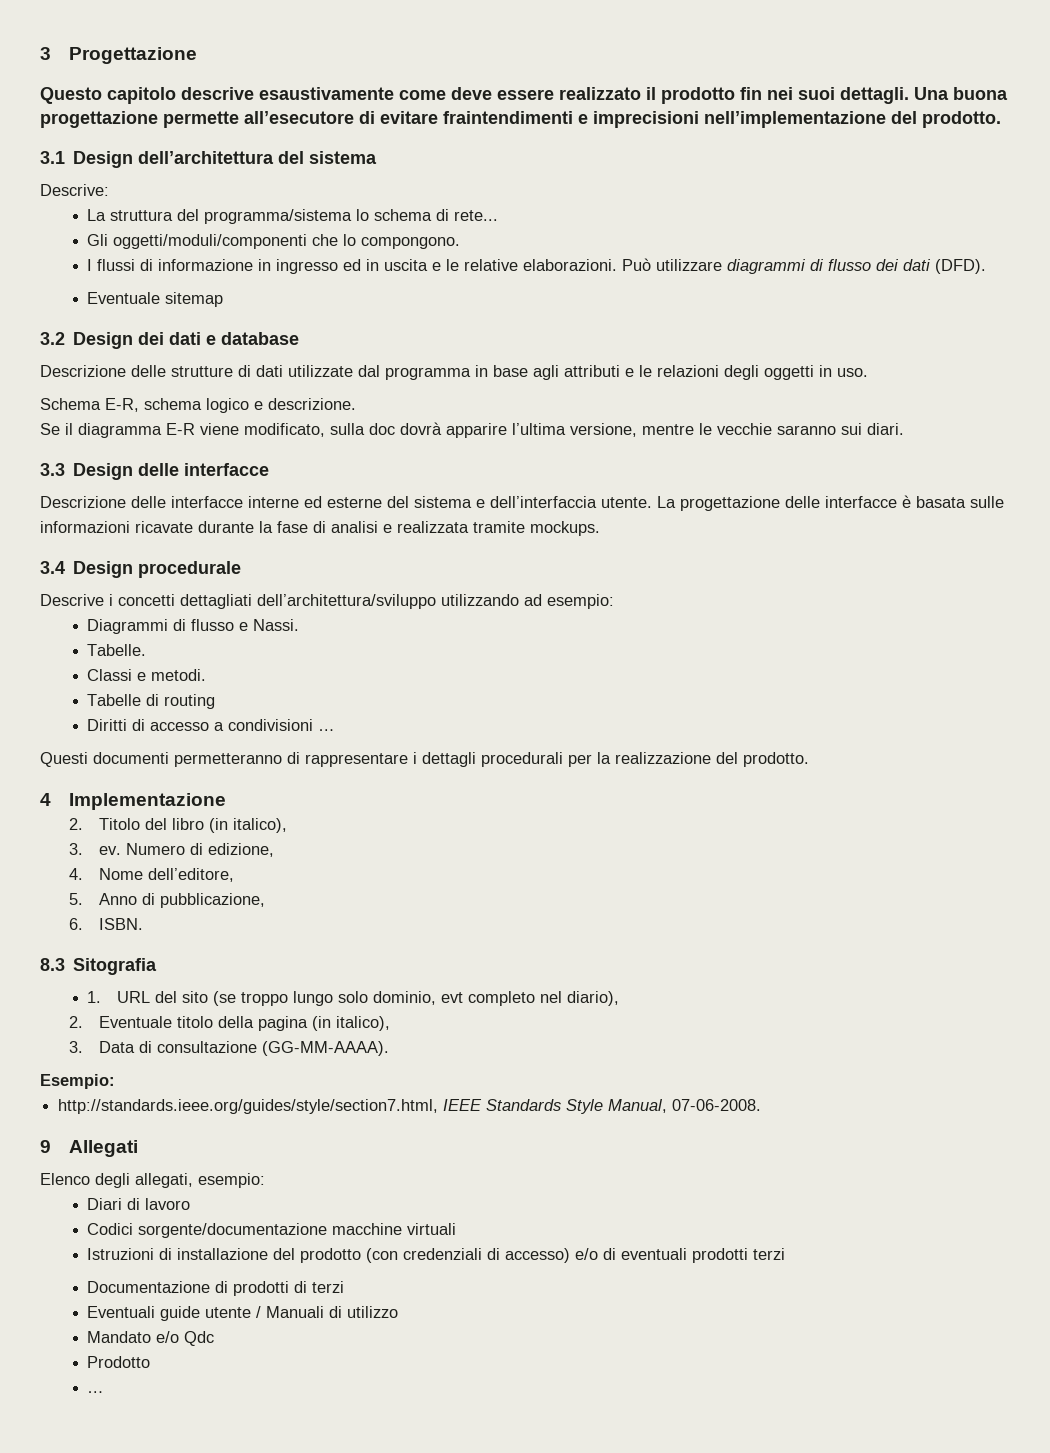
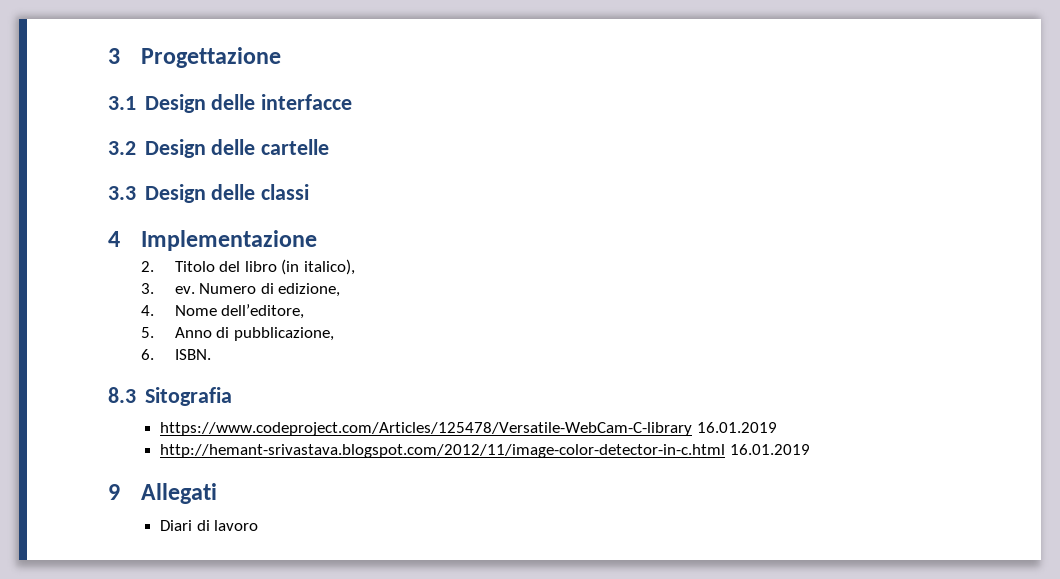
[40,87,1008,104] [40,111,1001,128] [40,151,378,168] [40,184,109,196] [87,209,499,224] [87,234,461,249] [87,258,987,274] [87,292,224,307] [40,332,300,349] [40,365,868,380] [40,398,356,413] [40,422,904,438] [40,463,270,480] [40,495,1004,511] [40,521,600,536] [40,561,242,578] [40,594,614,609] [87,619,300,634] [87,644,147,656] [87,669,207,681] [87,694,216,709] [87,719,336,731] [40,752,809,767] Questo capitolo descrive esaustivamente come deve essere realizzato il prodotto fin nei suoi dettagli. Una buona progettazione permette all’esecutore di evitare fraintendimenti e imprecisioni nell’implementazione del prodotto. // 3.1 Design dell’architettura del sistema // Descrive: // La struttura del programma/sistema lo schema di rete... // Gli oggetti/moduli/componenti che lo compongono. // I flussi di informazione in ingresso ed in uscita e le relative elaborazioni. Può utilizzare diagrammi di flusso dei dati (DFD). // Eventuale sitemap // 3.2 Design dei dati e database // Descrizione delle strutture di dati utilizzate dal programma in base agli attributi e le relazioni degli oggetti in uso. // Schema E-R, schema logico e descrizione. // Se il diagramma E-R viene modificato, sulla doc dovrà apparire l’ultima versione, mentre le vecchie saranno sui diari. // 3.3 Design delle interfacce // Descrizione delle interfacce interne ed esterne del sistema e dell’interfaccia utente. La progettazione delle interfacce è basata sulle informazioni ricavate durante la fase di analisi e realizzata tramite mockups. // 3.4 Design procedurale // Descrive i concetti dettagliati dell’architettura/sviluppo utilizzando ad esempio: // Diagrammi di flusso e Nassi. // Tabelle. // Classi e metodi. // Tabelle di routing // Diritti di accesso a condivisioni … // Questi documenti permetteranno di rappresentare i dettagli procedurali per la realizzazione del prodotto. -> [108,94,353,113] [108,139,330,158] [108,184,310,203] 3.1 Design delle interfacce // 3.2 Design delle cartelle // 3.3 Design delle classi
[87,991,619,1006] [69,1016,390,1031] [69,1041,389,1056] [40,1074,115,1089] [58,1099,762,1114] [40,1140,139,1157] [40,1173,265,1188] [87,1198,191,1210] [87,1223,457,1238] [87,1248,786,1263] [87,1281,345,1296] [87,1306,399,1321] [87,1331,215,1346] [87,1356,151,1368] [87,1391,105,1393] 1. URL del sito (se troppo lungo solo dominio, evt completo nel diario), // 2. Eventuale titolo della pagina (in italico), // 3. Data di consultazione (GG-MM-AAAA). // Esempio: // http://standards.ieee.org/guides/style/section7.html, IEEE Standards Style Manual, 07-06-2008. // 9 Allegati // Elenco degli allegati, esempio: // Diari di lavoro // Codici sorgente/documentazione macchine virtuali // Istruzioni di installazione del prodotto (con credenziali di accesso) e/o di eventuali prodotti terzi // Documentazione di prodotti di terzi // Eventuali guide utente / Manuali di utilizzo // Mandato e/o Qdc // Prodotto // … -> [159,422,777,436] [159,444,810,458] [108,483,218,504] [159,520,259,531] https://www.codeproject.com/Articles/125478/Versatile-WebCam-C-library 16.01.2019 // http://hemant-srivastava.blogspot.com/2012/11/image-color-detector-in-c.html 16.01.2019 // 9 Allegati // Diari di lavoro

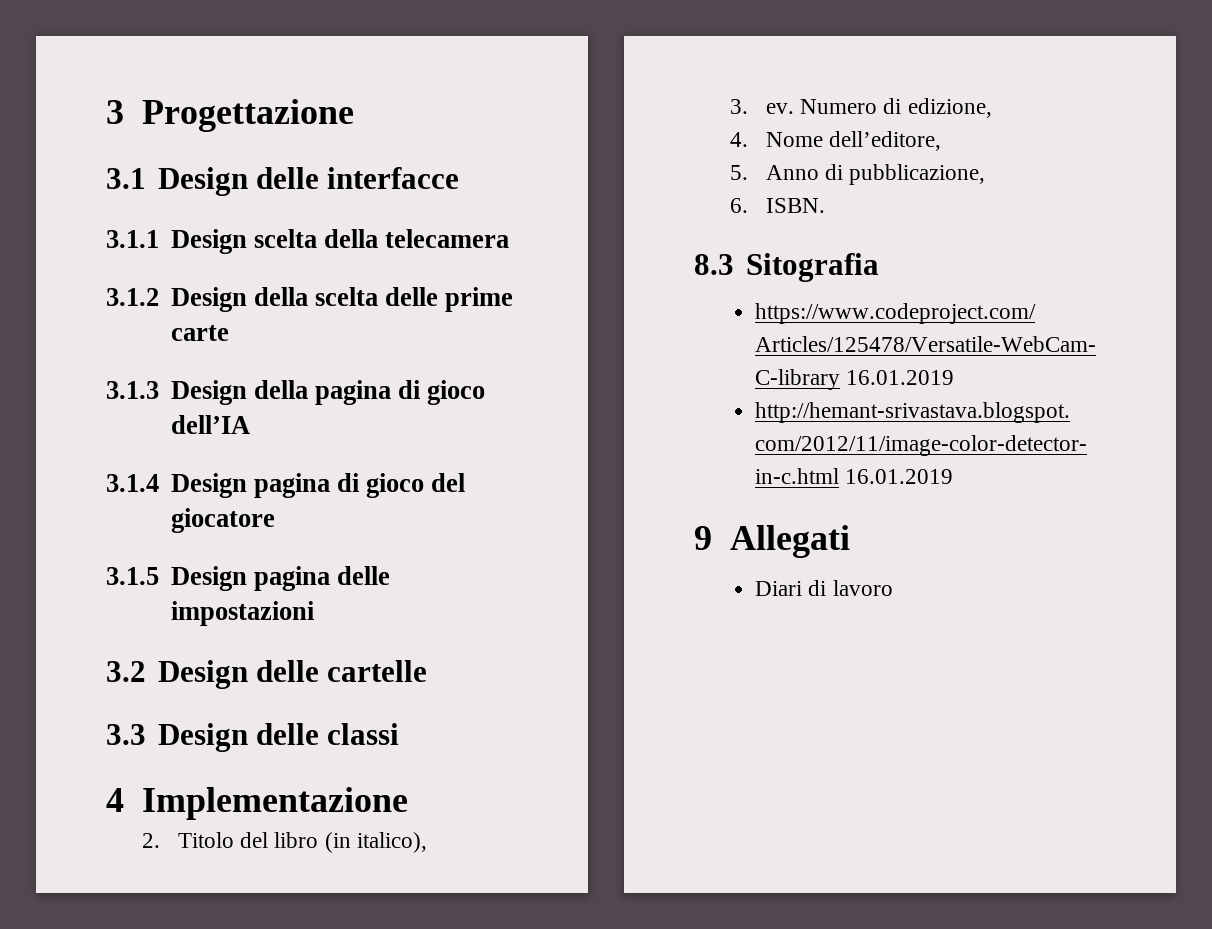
(353, 102) none -> [106,229,509,254] [106,287,514,312] [170,325,229,341] [106,380,486,405] [170,415,250,434] [106,473,466,498] [170,508,275,533] [106,566,390,591] [170,601,314,626] // 3.1.1 Design scelta della telecamera // 3.1.2 Design della scelta delle prime carte // 3.1.3 Design della pagina di gioco dell’IA // 3.1.4 Design pagina di gioco del giocatore // 3.1.5 Design pagina delle impostazioni

